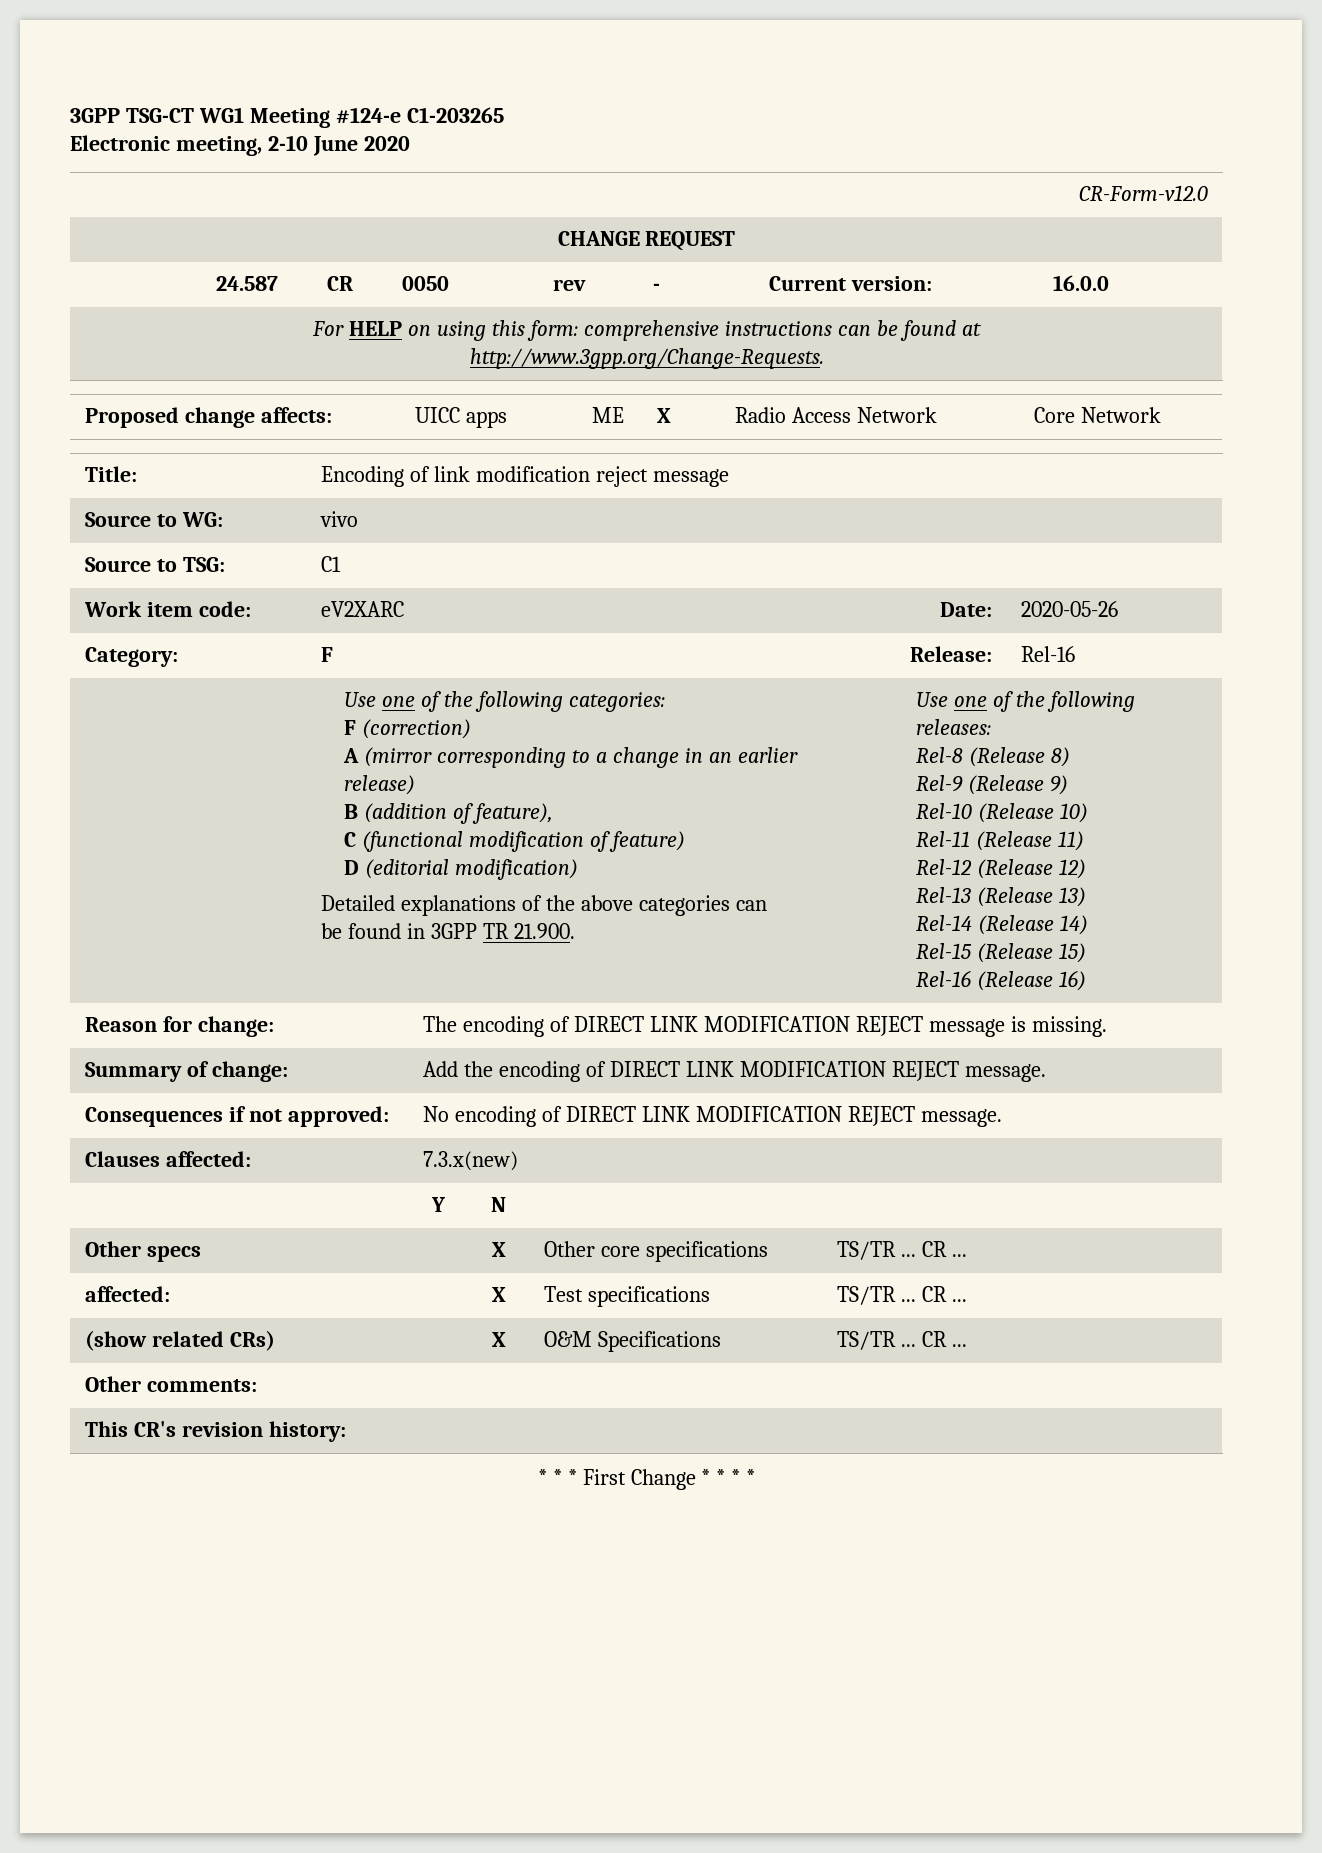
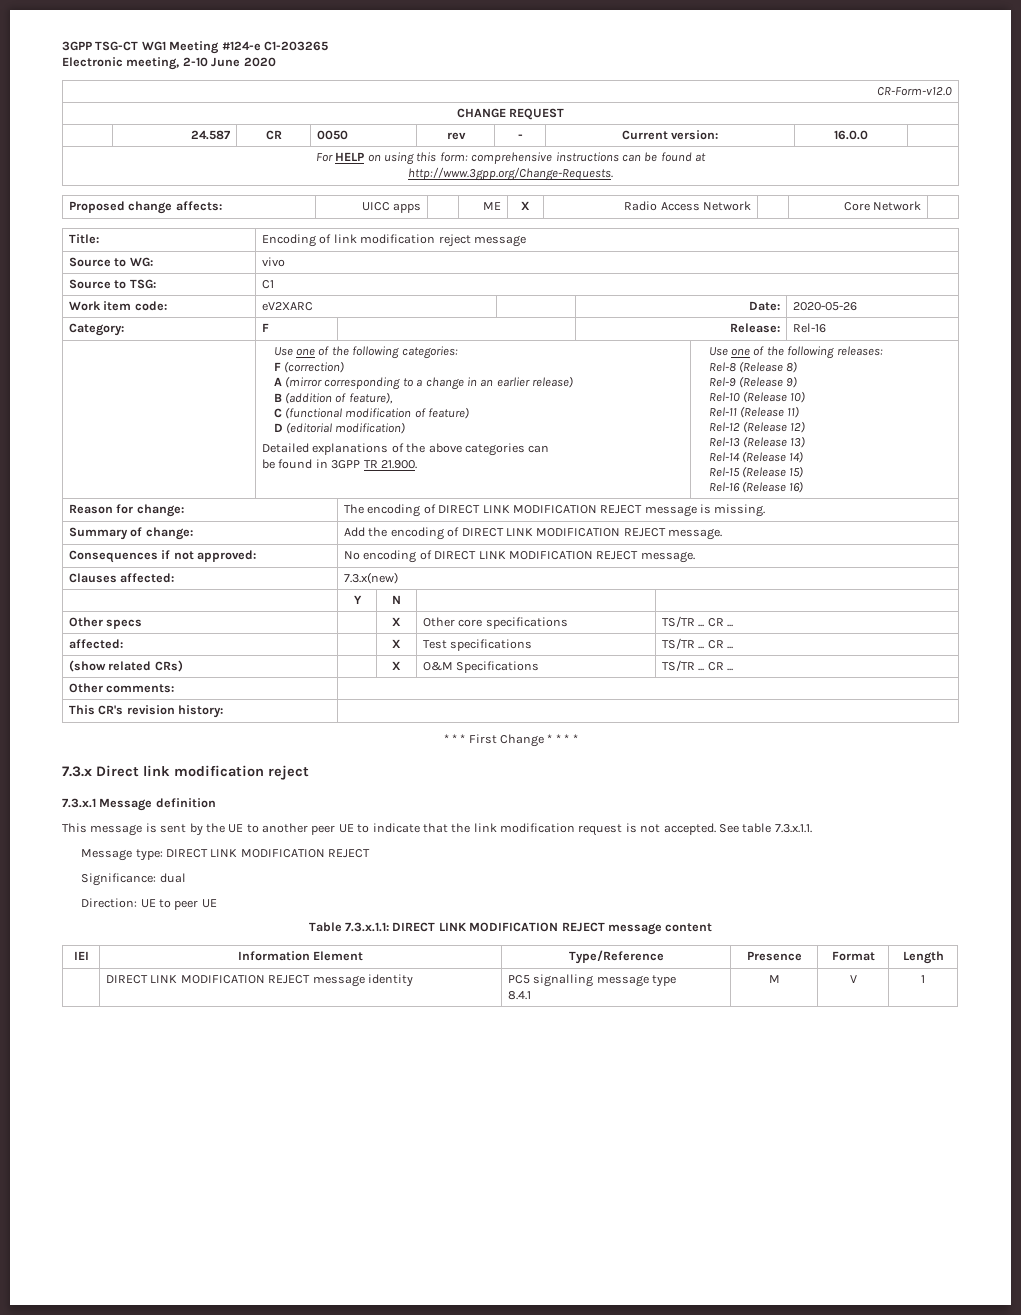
(756, 1477) none -> [62,765,309,780] [62,798,216,811] [62,823,812,836] [81,849,371,861] [81,873,186,886] [81,898,217,910] [308,922,713,935] [73,951,89,960] [237,951,364,961] [568,950,664,964] [746,951,802,961] [831,951,875,961] [902,951,944,964] [106,974,413,987] [508,974,677,987] [508,991,532,1000] [768,975,780,983] [849,975,857,983] [921,975,925,983] // 7.3.x Direct link modification reject // 7.3.x.1 Message definition // This message is sent by the UE to another peer UE to indicate that the link modification request is not accepted. See table 7.3.x.1.1. // Message type: DIRECT LINK MODIFICATION REJECT // Significance: dual // Direction: UE to peer UE // Table 7.3.x.1.1: DIRECT LINK MODIFICATION REJECT message content // IEI | Information Element | Type/Reference | Presence | Format | Length // | DIRECT LINK MODIFICATION REJECT message identity | PC5 signalling message type // 8.4.1 | M | V | 1

